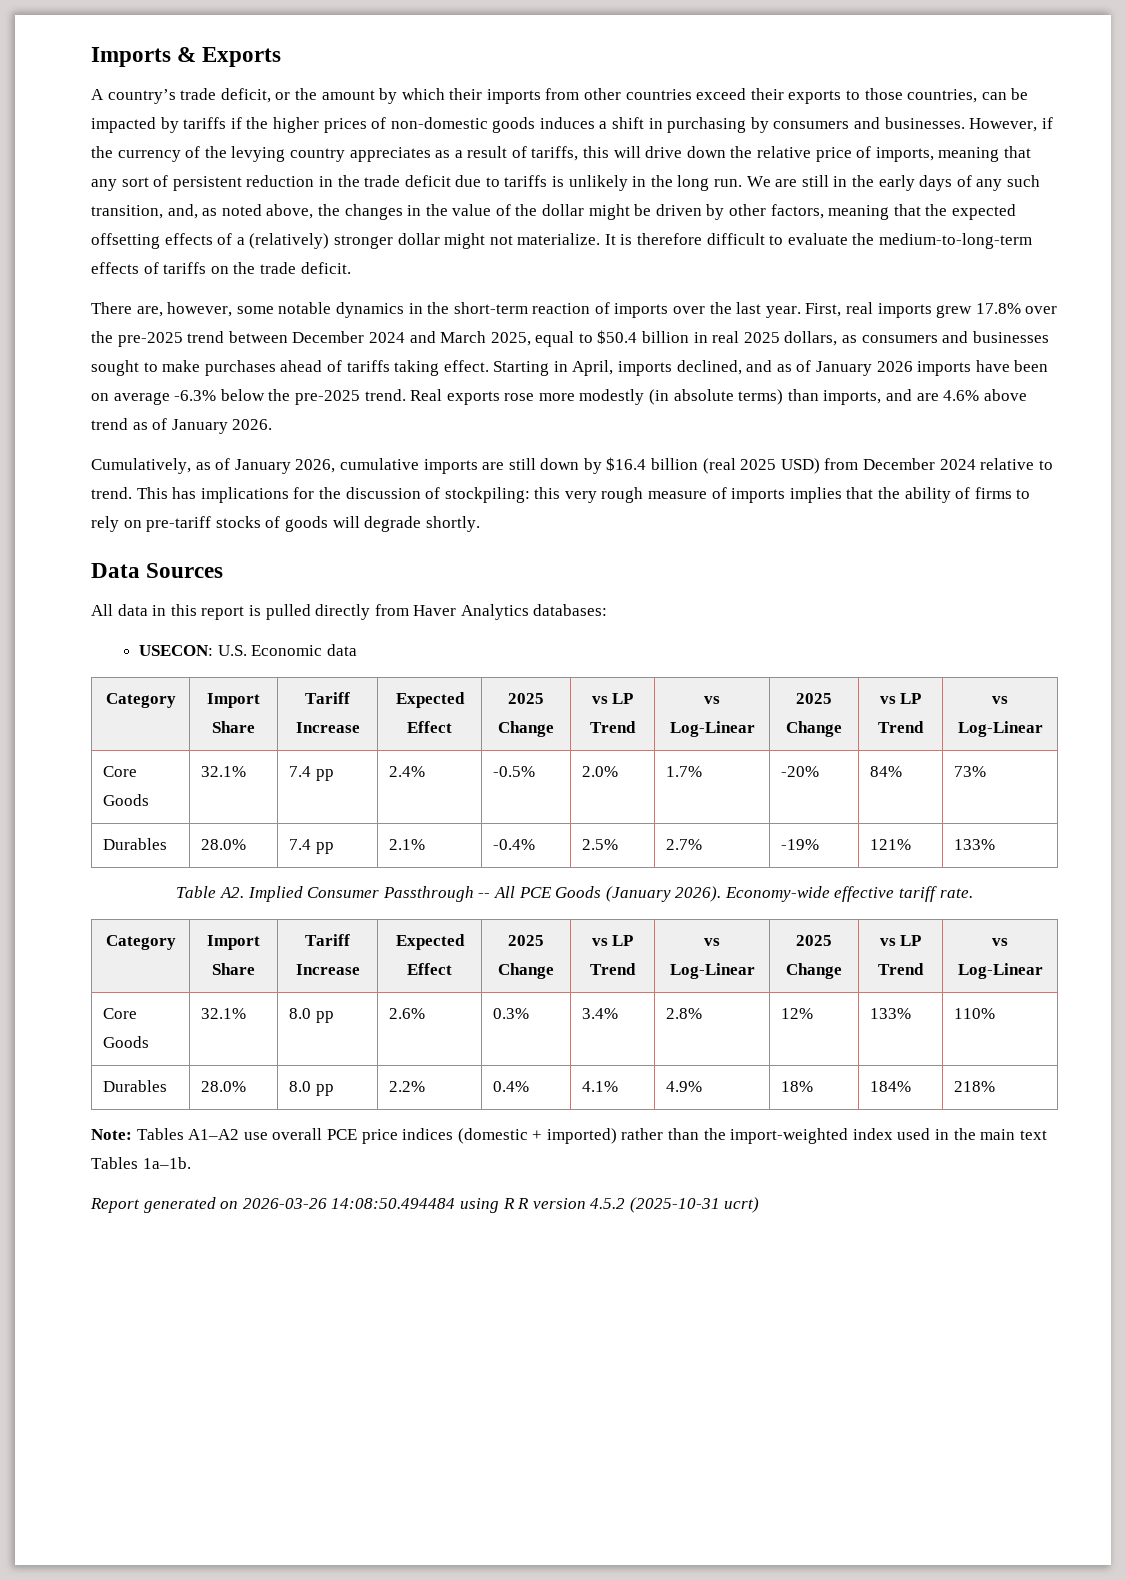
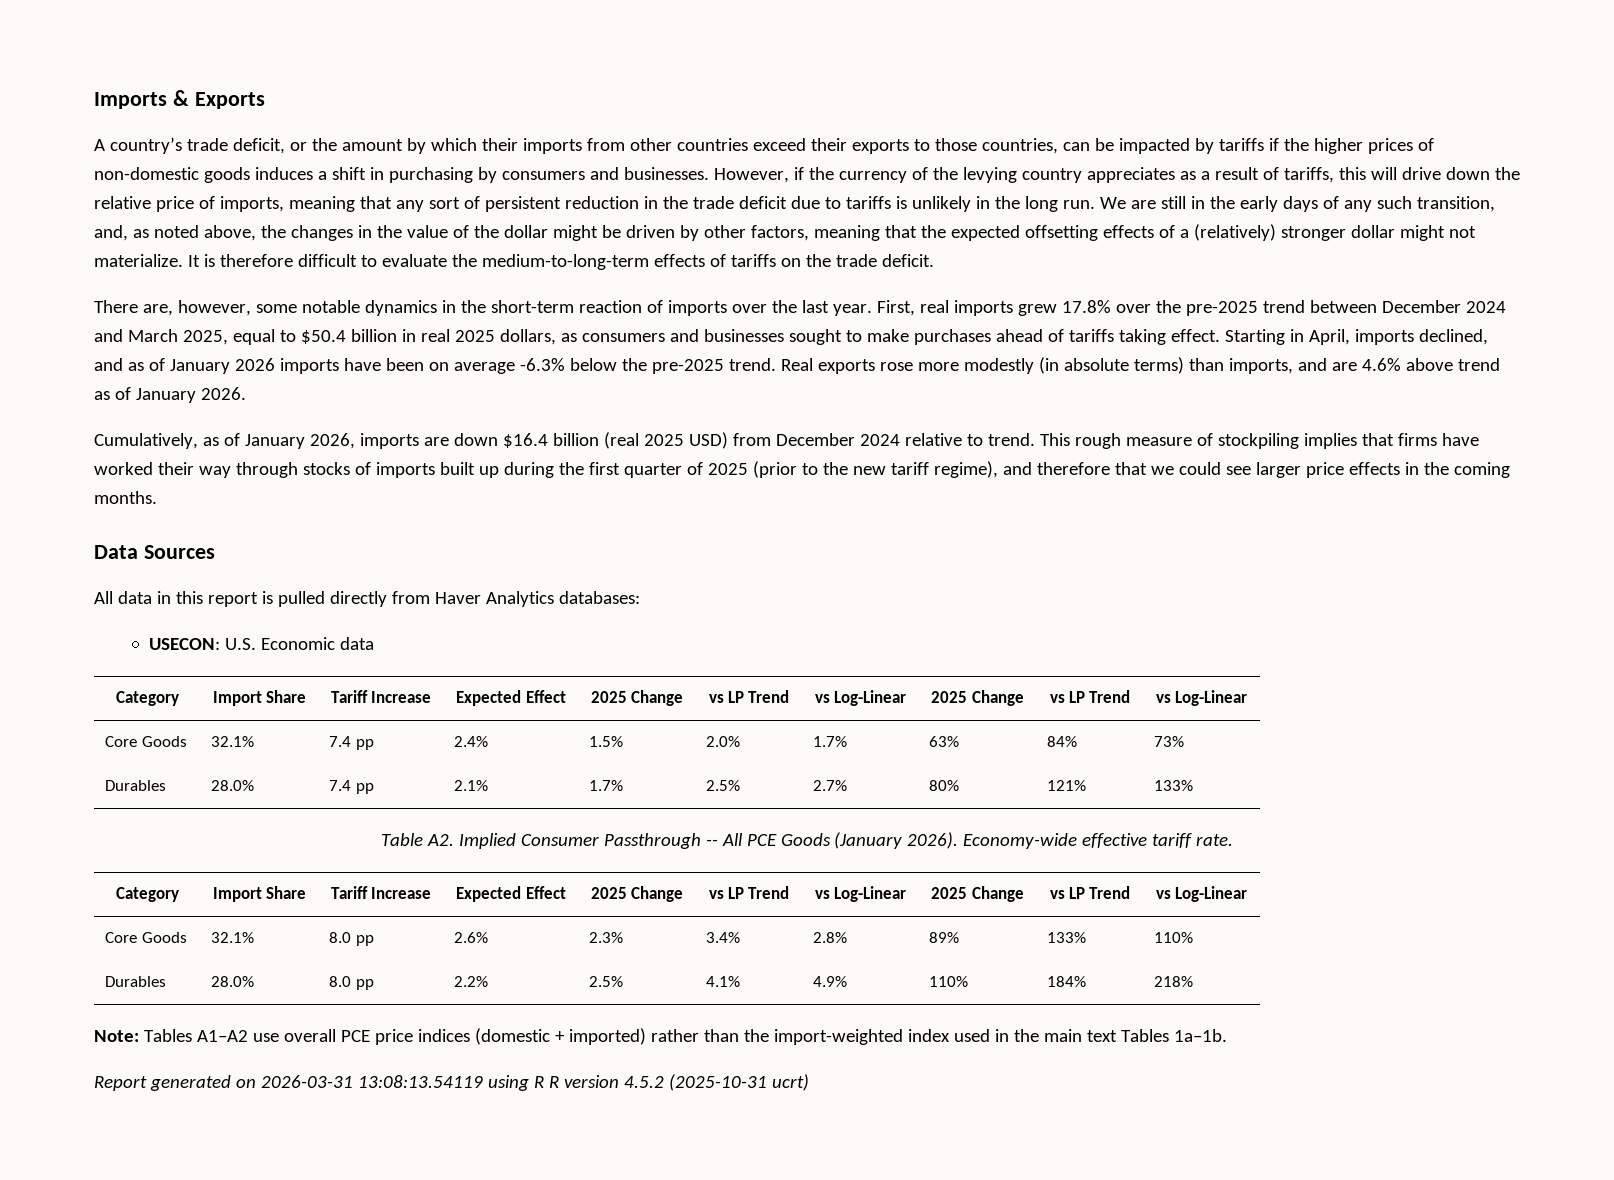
[339,458,419,470] cumulative -> (355, 441) none
[508,458,602,474] still down by -> [453,433,498,446] down
[172,487,597,503] has implications for the discussion of stockpiling: this very -> (1070, 439) none
[731,488,786,503] imports -> [1217,433,1299,449] stockpiling
[878,487,1031,503] [91,516,480,532] the ability of firms to rely on pre-tariff stocks of goods will degrade shortly. -> [1397,433,1479,446] [94,461,1510,478] [94,491,157,504] firms have worked their way through stocks of imports built up during the first quarter of 2025 (prior to the new tariff regime), and therefore that we could see larger price effects in the coming months.
[493,766,536,777] -0.5% -> [589,736,624,747] 1.5%
[781,766,820,777] -20% -> [929,736,960,747] 63%
[493,839,536,850] -0.4% -> [589,780,624,791] 1.7%
[781,839,820,850] -19% -> [929,780,960,791] 80%
[493,1008,530,1019] 0.3% -> [589,932,624,943] 2.3%
[781,1008,814,1019] 12% -> [929,932,960,943] 89%
[493,1081,530,1092] 0.4% -> [589,976,624,987] 2.5%
[781,1081,814,1092] 18% -> [929,976,969,987] 110%
[242,1198,456,1209] 2026-03-26 14:08:50.494484 -> [260,1075,483,1088] 2026-03-31 13:08:13.54119

